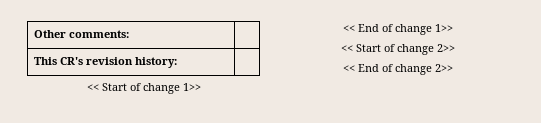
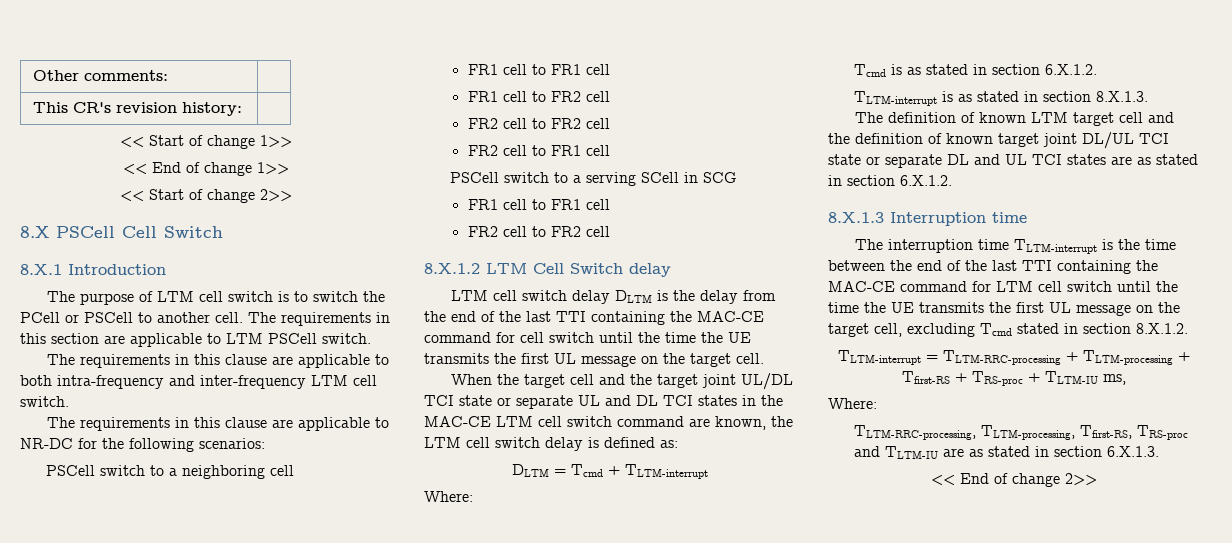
(455, 48) none -> [20,226,223,238] [20,264,166,275] [47,291,386,305] [20,312,390,326] [20,333,371,347] [47,354,390,368] [20,375,377,389] [20,396,69,407] [47,417,390,431] [20,438,265,452] [45,465,294,479] [467,64,610,75] [467,91,610,102] [467,118,610,129] [467,145,610,156] [449,172,737,186] [467,199,610,210] [467,226,610,237] [424,263,671,277] [451,290,777,304] [424,311,764,325] [424,332,751,343] [424,353,764,367] [451,373,794,390] [424,395,783,409] [424,416,793,430] [424,437,678,451] [512,464,708,479] [424,491,473,502] [853,64,1097,77] [853,91,1148,106] [855,112,1175,126] [828,132,1169,149] [828,154,1198,168] [828,175,952,186] [828,212,1027,226] [855,239,1177,254] [828,260,1158,274] [828,281,1178,292] [828,302,1180,316] [828,323,1188,337] [838,350,1190,365] [902,371,1126,386] [828,398,877,409] [853,425,1188,440] [853,446,1159,459] // 8.X PSCell Cell Switch // 8.X.1 Introduction // The purpose of LTM cell switch is to switch the PCell or PSCell to another cell. The requirements in this section are applicable to LTM PSCell switch. // The requirements in this clause are applicable to both intra-frequency and inter-frequency LTM cell switch. // The requirements in this clause are applicable to NR-DC for the following scenarios: // PSCell switch to a neighboring cell // FR1 cell to FR1 cell // FR1 cell to FR2 cell // FR2 cell to FR2 cell // FR2 cell to FR1 cell // PSCell switch to a serving SCell in SCG // FR1 cell to FR1 cell // FR2 cell to FR2 cell // 8.X.1.2 LTM Cell Switch delay // LTM cell switch delay DLTM is the delay from the end of the last TTI containing the MAC-CE command for cell switch until the time the UE transmits the first UL message on the target cell. // When the target cell and the target joint UL/DL TCI state or separate UL and DL TCI states in the MAC-CE LTM cell switch command are known, the LTM cell switch delay is defined as: // DLTM = Tcmd + TLTM-interrupt // Where: // Tcmd is as stated in section 6.X.1.2. // TLTM-interrupt is as stated in section 8.X.1.3. // The definition of known LTM target cell and the definition of known target joint DL/UL TCI state or separate DL and UL TCI states are as stated in section 6.X.1.2. // 8.X.1.3 Interruption time // The interruption time TLTM-interrupt is the time between the end of the last TTI containing the MAC-CE command for LTM cell switch until the time the UE transmits the first UL message on the target cell, excluding Tcmd stated in section 8.X.1.2. // TLTM-interrupt = TLTM-RRC-processing + TLTM-processing + Tfirst-RS + TRS-proc + TLTM-IU ms, // Where: // TLTM-RRC-processing, TLTM-processing, Tfirst-RS, TRS-proc and TLTM-IU are as stated in section 6.X.1.3.

